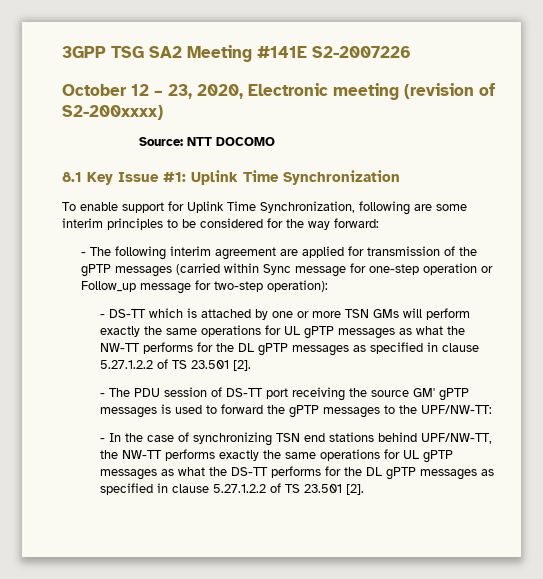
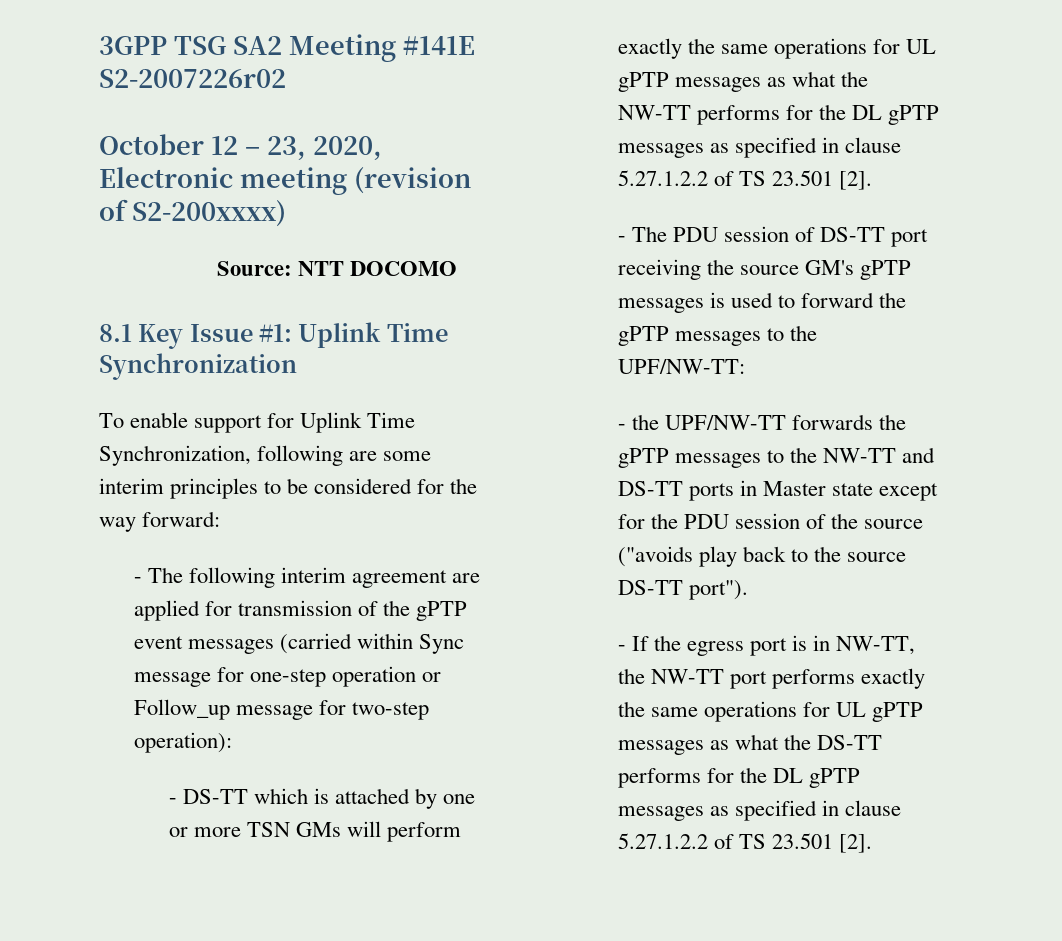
[312,46,411,58] S2-2007226 -> [99,69,286,88] S2-2007226r02
(112, 270) none -> [133,636,183,649] event
[413,388,436,397] GM' -> [804,260,854,275] GM's
[109,432,493,446] [100,450,163,459] In the case of synchronizing TSN end stations behind UPF/NW-TT, the NW-TT -> [631,414,906,430] [617,447,935,468] [617,480,938,501] [617,513,924,529] [617,546,906,567] [617,580,748,600] [617,635,916,656] [617,668,767,689] the UPF/NW-TT forwards the gPTP messages to the NW-TT and DS-TT ports in Master state except for the PDU session of the source ("avoids play back to the source DS-TT port"). // - If the egress port is in NW-TT, the NW-TT port

